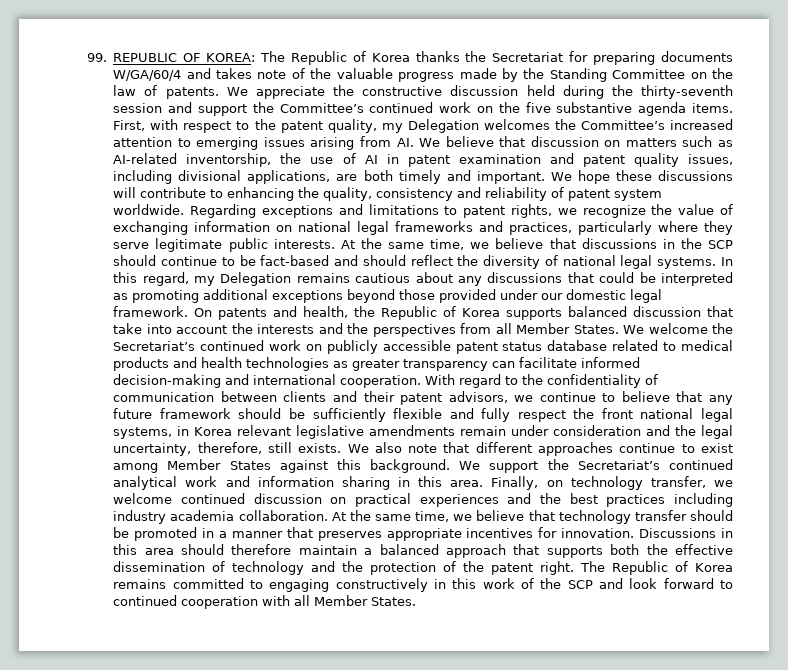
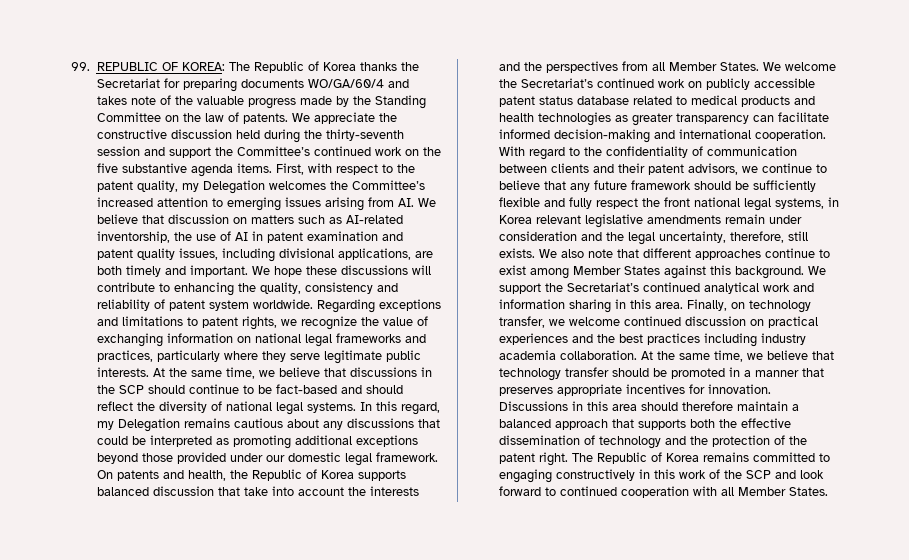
[113,70,182,81] W/GA/60/4 -> [307,79,384,88] WO/GA/60/4

